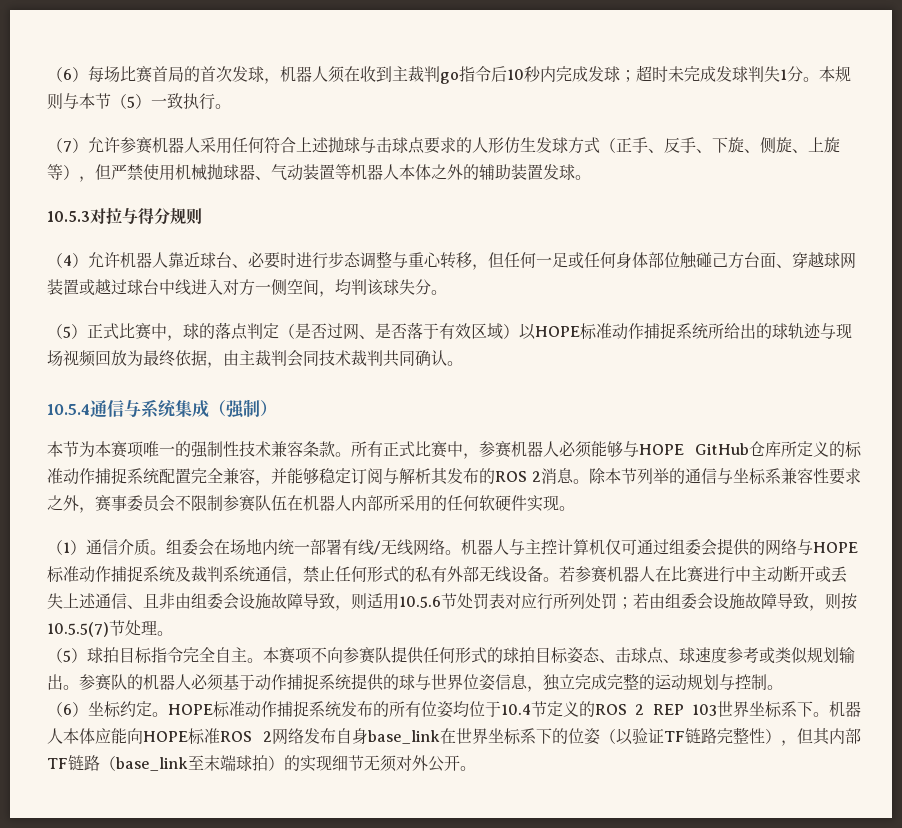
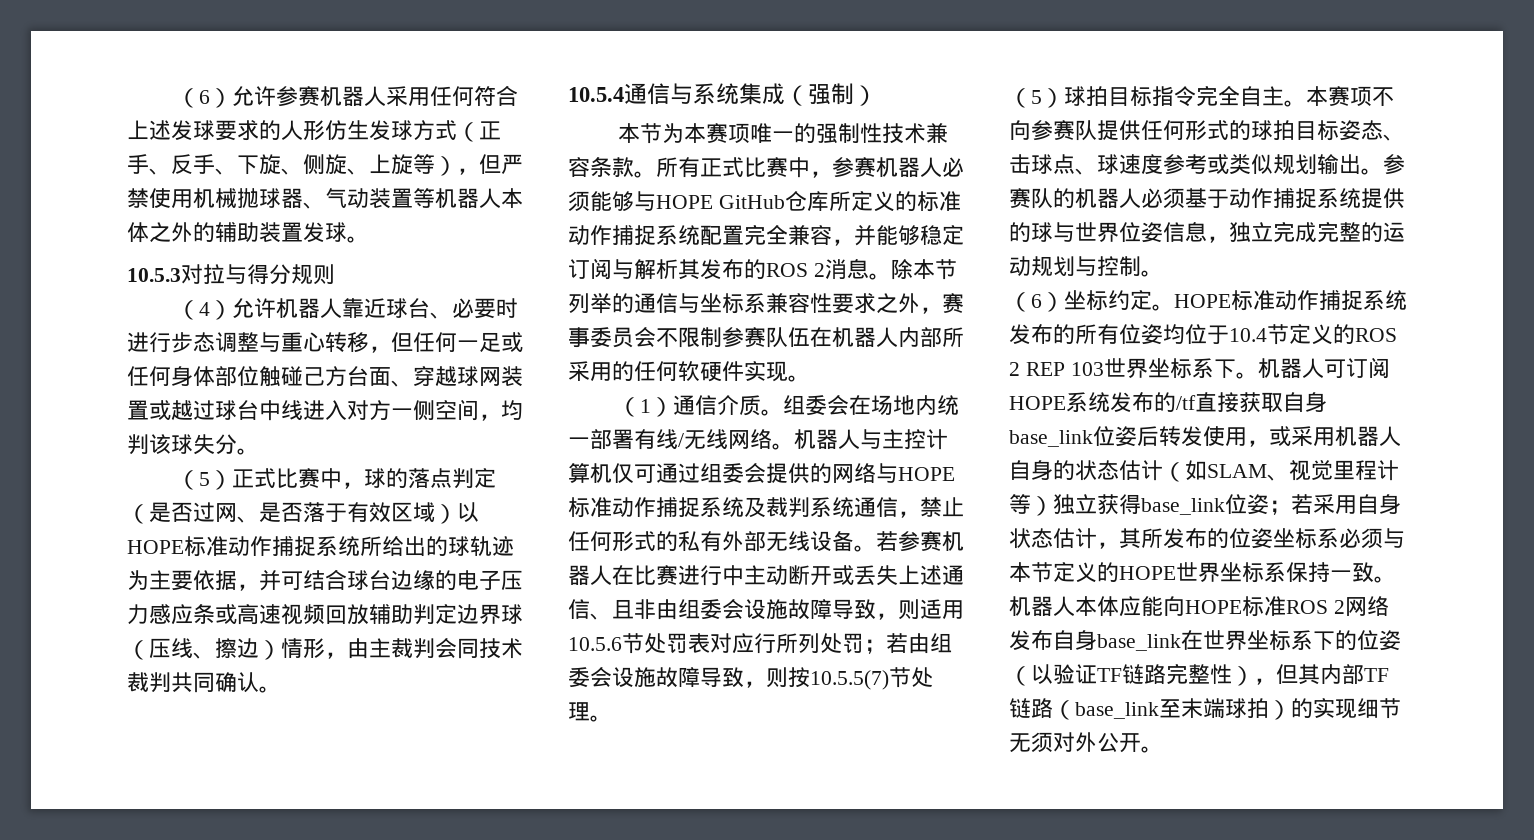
[47,65,851,84] [47,93,231,110] [47,138,88,153] （6）每场比赛首局的首次发球，机器人须在收到主裁判go指令后10秒内完成发球；超时未完成发球判失1分。本规则与本节（5）一致执行。 // （7） -> [177,88,233,108] （6）
[328,137,425,154] 抛球与击球点 -> [171,120,215,140] 发球
[820,323,852,339] [47,350,207,367] 与现场视频回放为最终依据 -> [127,569,523,591] [127,603,523,625] [127,638,325,660] 为主要依据，并可结合球台边缘的电子压力感应条或高速视频回放辅助判定边界球（压线、擦边）情形
(63, 736) none -> [1323,357,1390,379] [1009,392,1327,413] [1009,426,1401,447] [1009,460,1399,482] [1009,494,1401,516] [1009,528,1405,549] [1009,562,1396,583] [1009,596,1075,616] 可订阅HOPE系统发布的/tf直接获取自身base_link位姿后转发使用，或采用机器人自身的状态估计（如SLAM、视觉里程计等）独立获得base_link位姿；若采用自身状态估计，其所发布的位姿坐标系必须与本节定义的HOPE世界坐标系保持一致。机器人

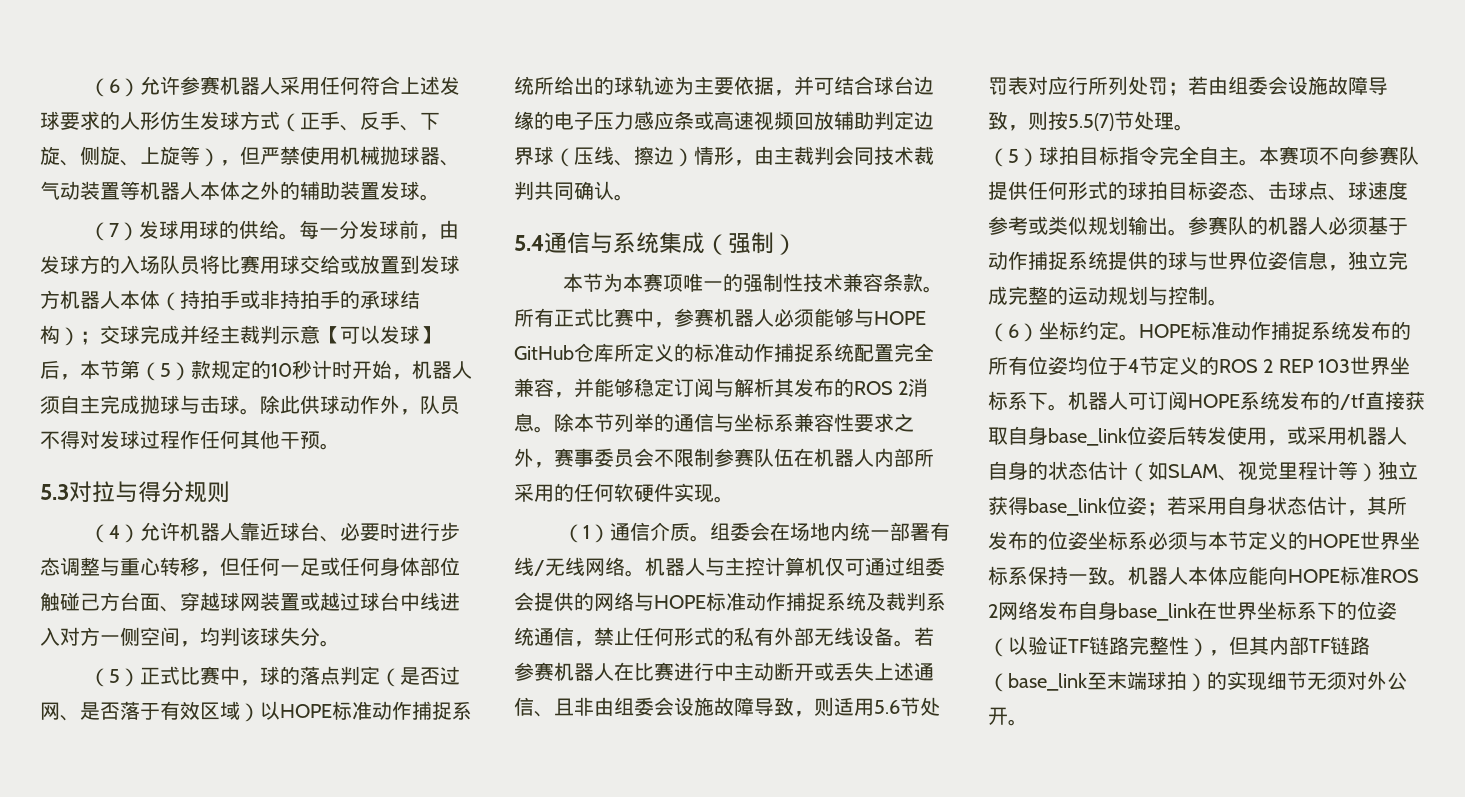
[127,268,181,282] 10.5.3 -> [88,220,459,241] [40,255,460,275] [40,290,420,311] [40,325,440,346] [40,360,472,381] [40,395,460,415] [40,430,340,450] [40,484,69,500] （7）发球用球的供给。每一分发球前，由发球方的入场队员将比赛用球交给或放置到发球方机器人本体（持拍手或非持拍手的承球结构）；交球完成并经主裁判示意【可以发球】后，本节第（5）款规定的10秒计时开始，机器人须自主完成抛球与击球。除此供球动作外，队员不得对发球过程作任何其他干预。 // 5.3
[568,87,624,102] 10.5.4 -> [514,235,544,251] 5.4
[568,637,622,651] 10.5.6 -> [874,700,900,714] 5.6
[810,670,889,690] 10.5.5(7) -> [1068,113,1114,131] 5.5(7)
[1229,328,1267,342] 10.4 -> [1128,359,1139,373] 4

